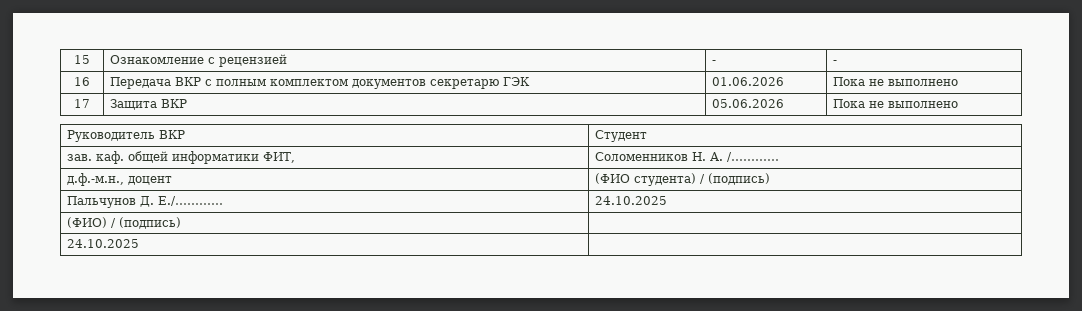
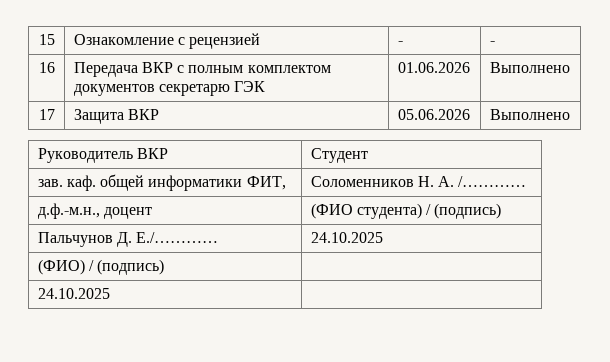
[833,77,959,86] Пока не выполнено -> [489,62,570,73] Выполнено
[833,99,959,108] Пока не выполнено -> [489,109,570,120] Выполнено

